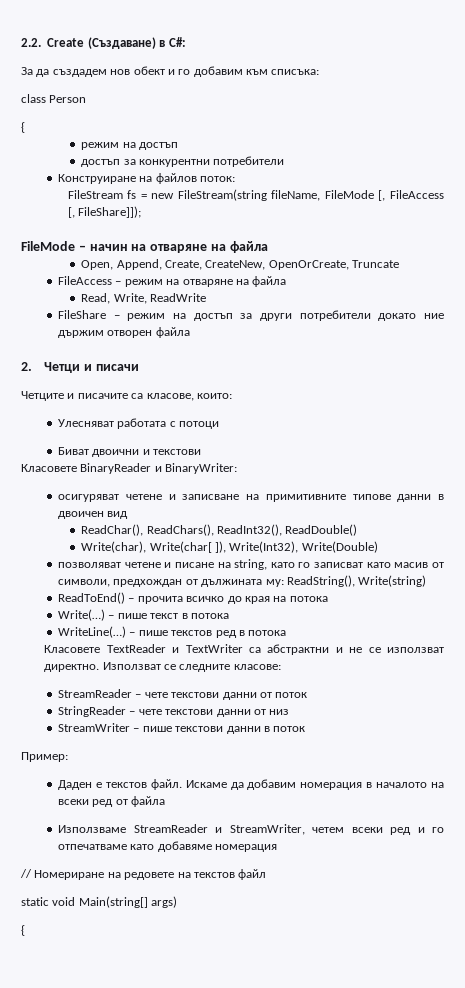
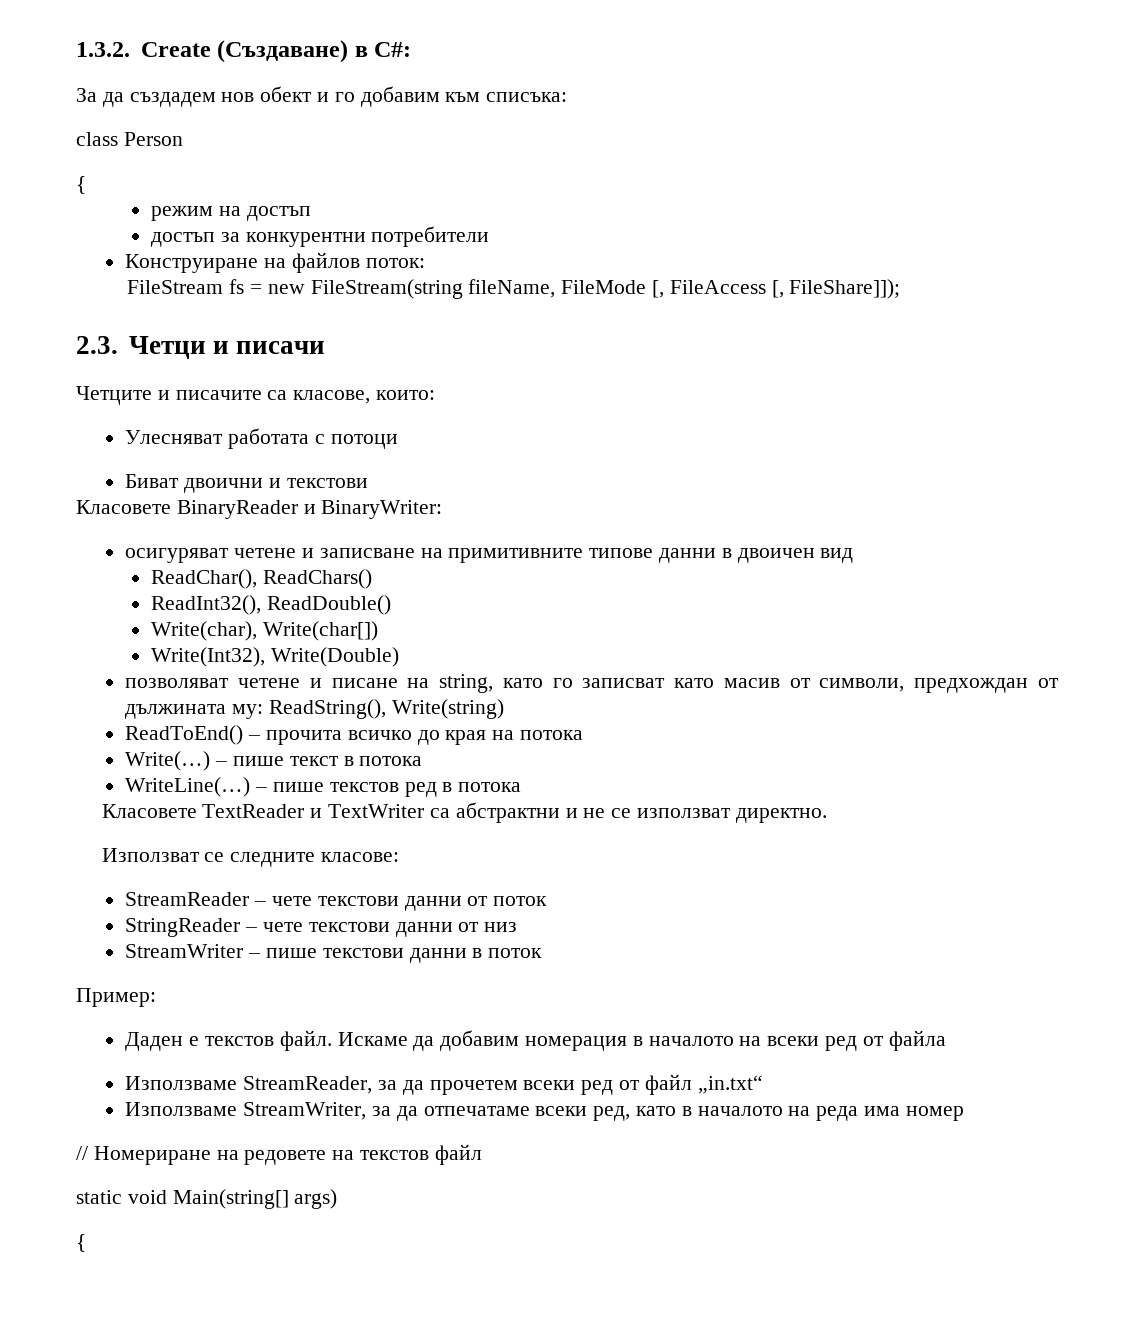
[21,38,41,47] 2.2. -> [76,42,130,57] 1.3.2.
[21,241,268,253] [81,259,400,270] [58,276,287,287] [81,293,207,304] [58,310,444,321] [58,327,190,338] [21,362,32,371] FileMode – начин на отваряне на файла // Open, Append, Create, CreateNew, OpenOrCreate, Truncate // FileAccess – режим на отваряне на файла // Read, Write, ReadWrite // FileShare – режим на достъп за други потребители докато ние държим отворен файла // 2. -> [76,336,118,354] 2.3.
[146,524,214,536] ReadChars(), -> [262,569,372,589] ReadChars() //
[149,541,227,553] Write(char[ ]), -> [262,621,378,641] Write(char[]) //
(100, 668) none -> (827, 815) //
[133,824,444,835] [58,841,278,852] StreamReader и StreamWriter, четем всеки ред и го отпечатваме като добавяме номерация -> [243,1074,763,1095] [125,1102,964,1121] StreamReader, за да прочетем всеки ред от файл „in.txt“ // Използваме StreamWriter, за да отпечатаме всеки ред, като в началото на реда има номер

